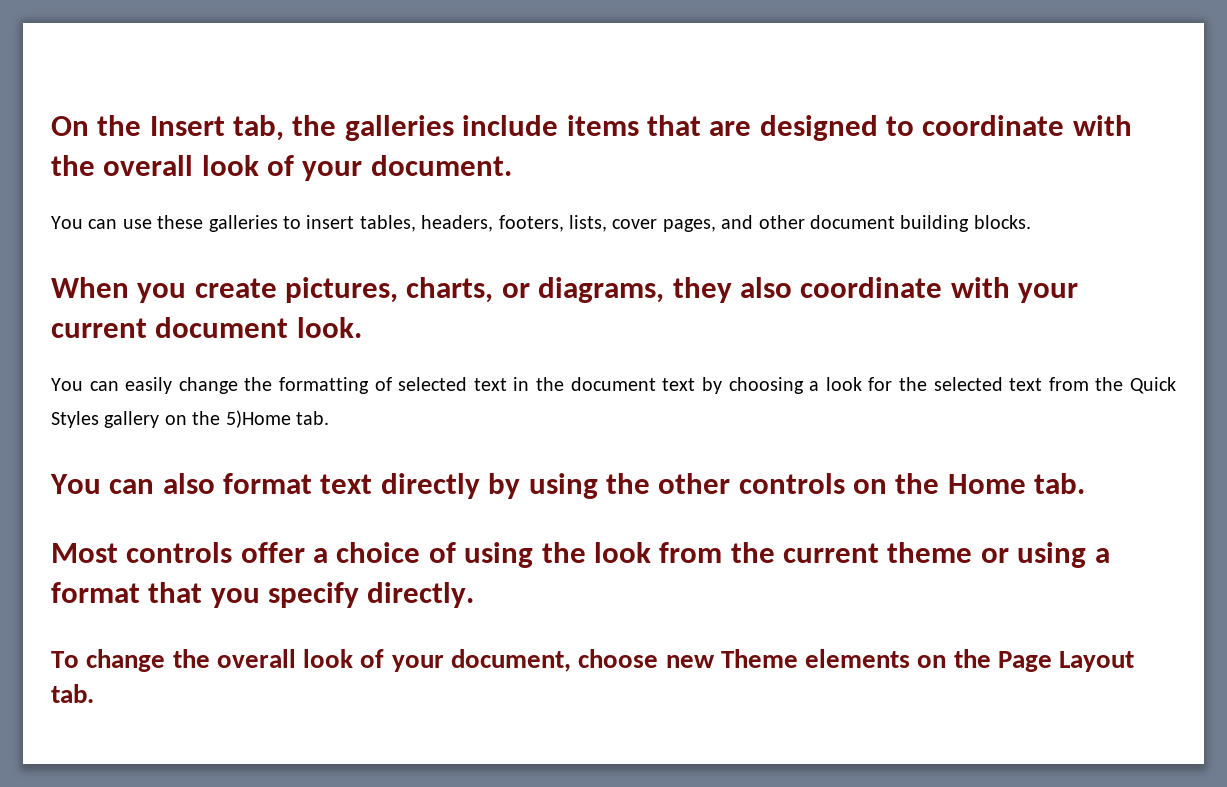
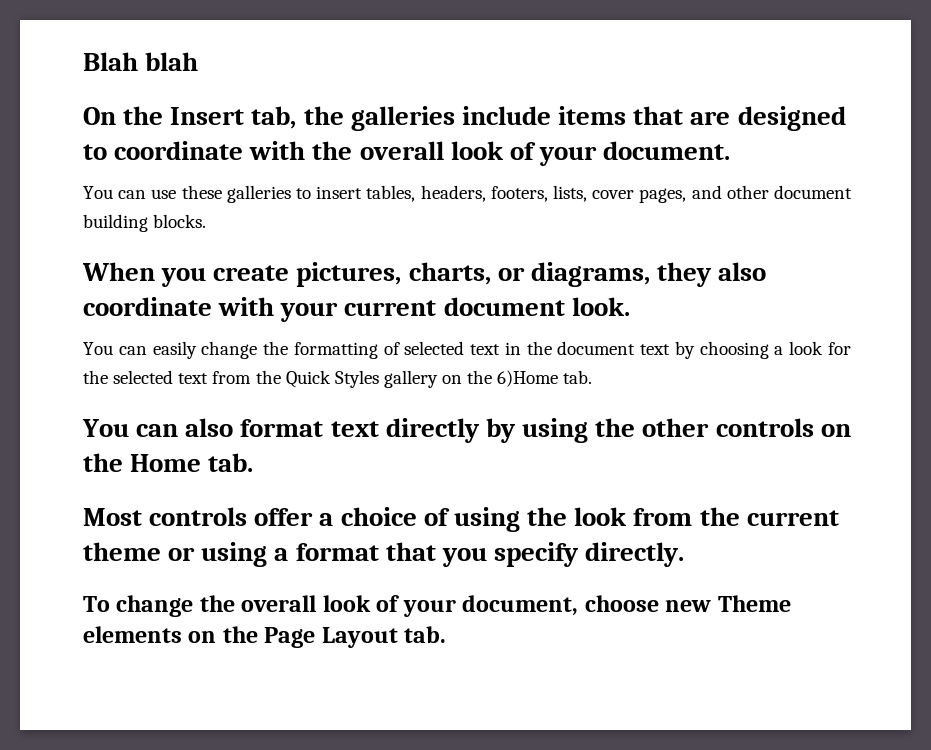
(51, 126) none -> [83,52,199,71] Blah blah //
[225,410,291,428] 5)Home -> [497,370,559,387] 6)Home

